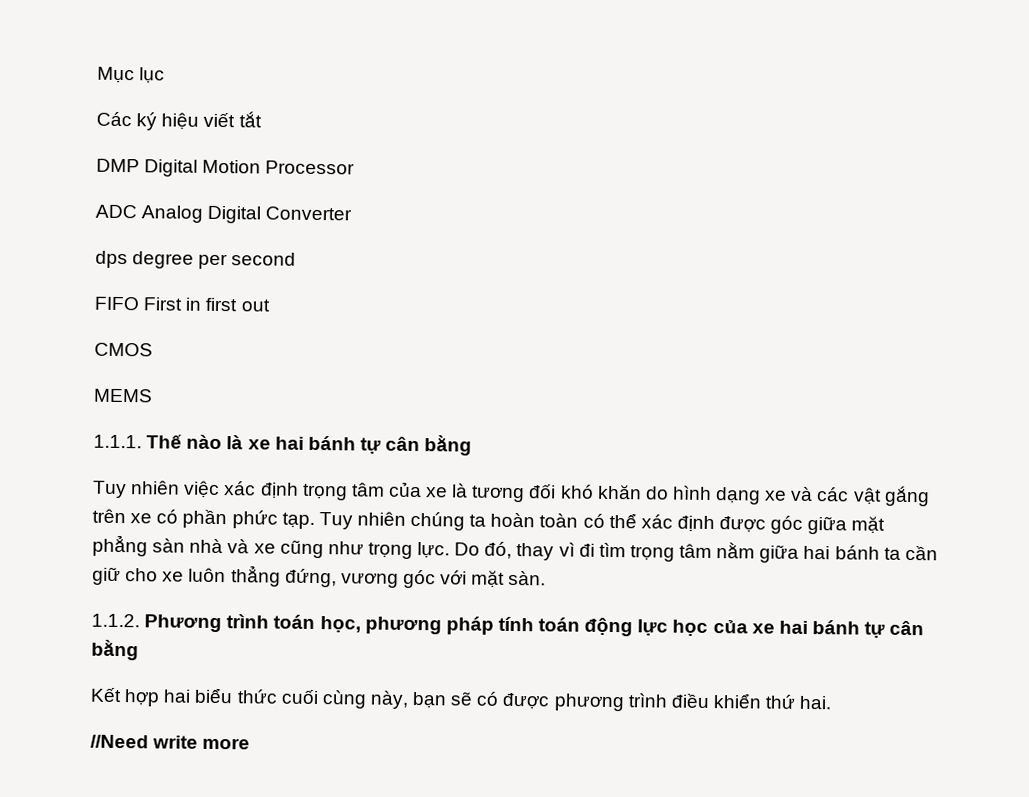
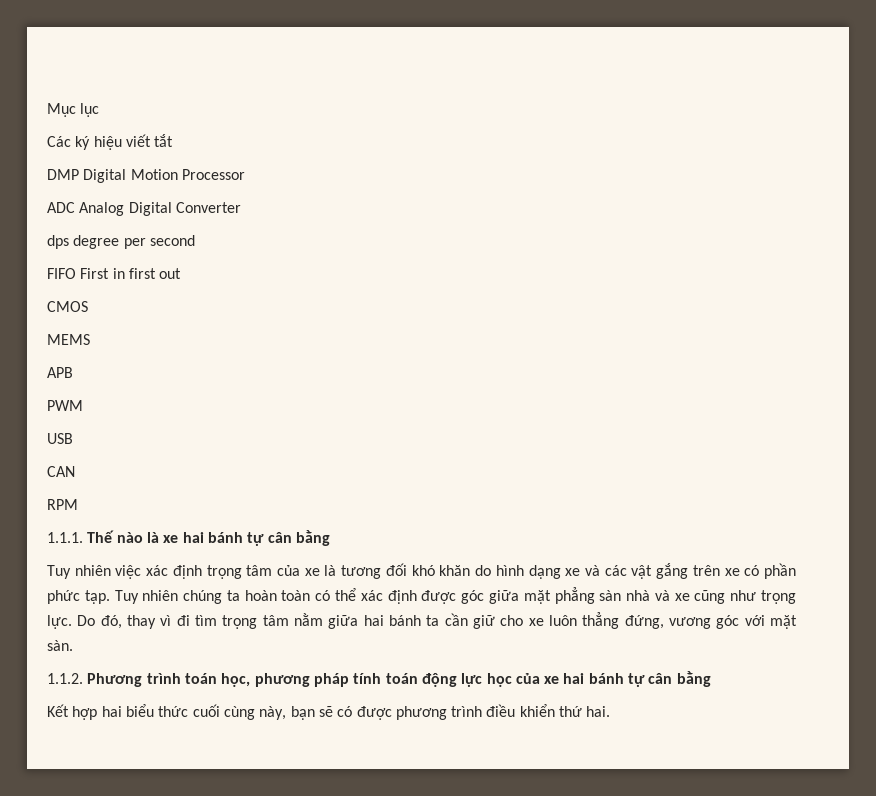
(153, 395) none -> [47,367,73,378] [47,400,83,411] [47,433,73,444] [47,466,75,477] [47,499,78,510] // APB // PWM // USB // CAN // RPM
[90,734,251,750] // //Need write more -> (611, 711) none

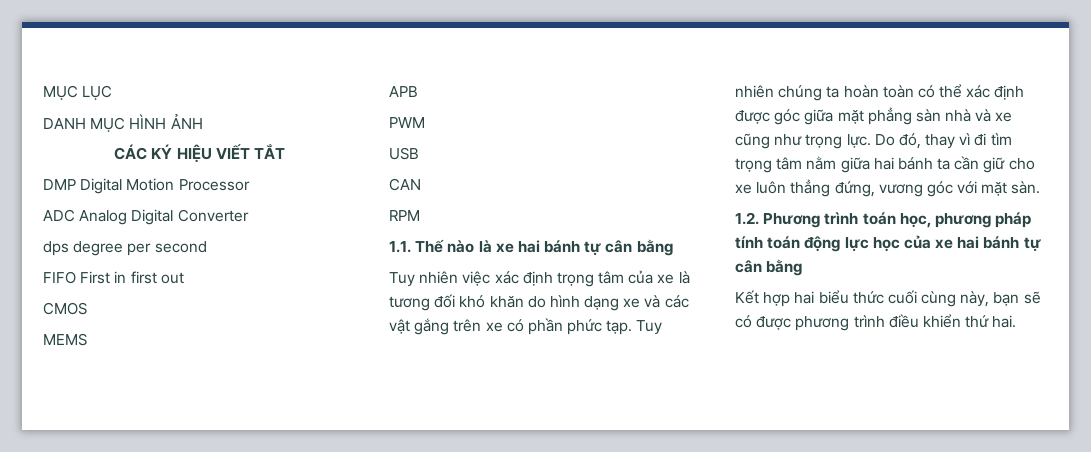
[47,103,100,117] [47,134,174,150] Mục lục // Các ký hiệu viết tắt -> [43,85,113,100] [43,113,203,132] [114,144,285,163] MỤC LỤC // DANH MỤC HÌNH ẢNH // CÁC KÝ HIỆU VIẾT TẮT
[47,532,83,543] 1.1.1. -> [389,241,411,253] 1.1.
[47,673,83,684] 1.1.2. -> [735,212,759,225] 1.2.

